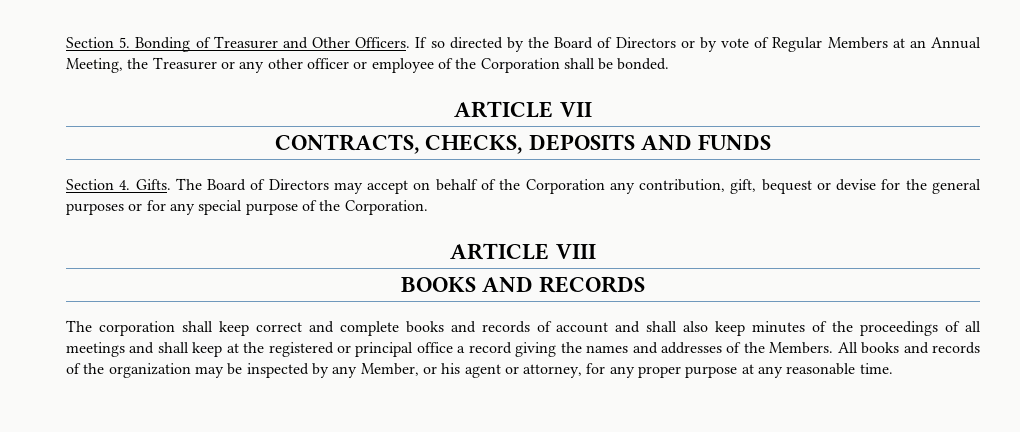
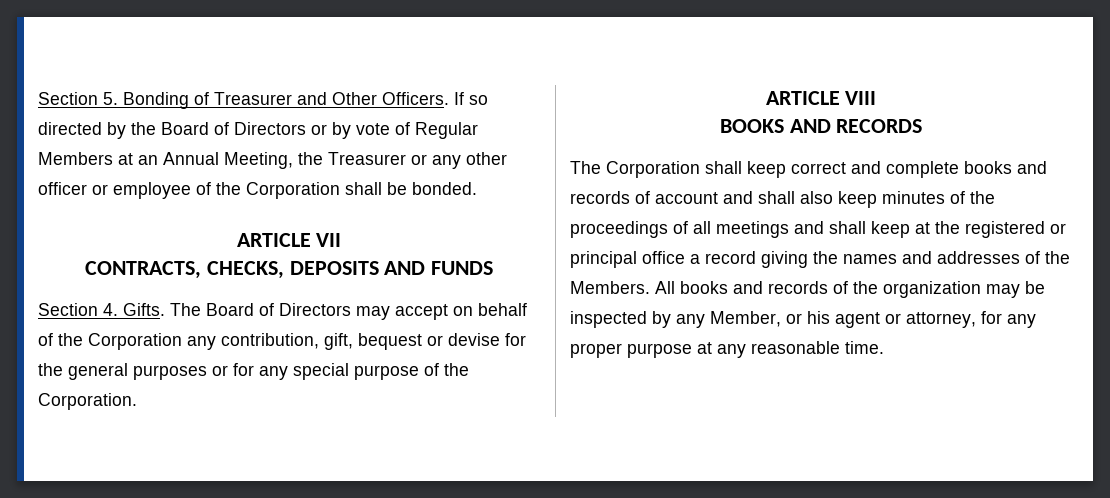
[98,321,175,336] corporation -> [606,161,700,178] Corporation

